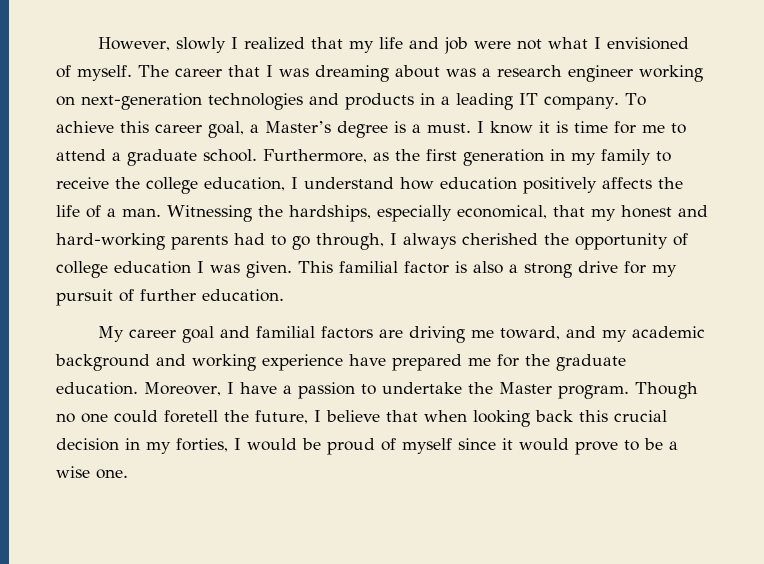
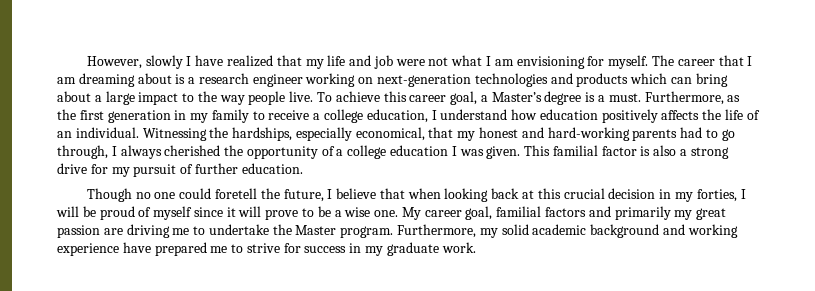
(238, 43) none -> [195,55,224,66] have
[606,37,689,50] [56,65,71,78] envisioned of -> [494,56,605,69] am envisioning for
[279,68,309,77] was -> [57,77,76,84] am
[446,68,476,77] was -> [175,74,186,84] is
[420,93,619,110] in a leading IT company. -> [630,73,728,87] [57,91,314,105] which can bring about a large impact to the way people live.
[477,121,686,134] [56,149,257,166] I know it is time for me to attend a graduate school. -> (641, 97) none
[115,177,140,189] the -> [313,113,321,120] a
[107,208,161,217] a man. -> [57,127,139,138] an individual.
(688, 239) none -> [336,149,344,156] a
[97,326,705,343] [55,354,626,371] [56,382,629,399] My career goal and familial factors are driving me toward, and my academic background and working experience have prepared me for the graduate education. Moreover, I have a passion to undertake the Master program. -> (303, 168) none
(573, 416) none -> [522,190,535,199] at
[247,438,297,451] would -> [56,206,79,217] will
[519,438,569,451] would -> [238,206,262,217] will
(128, 474) none -> [401,206,727,220] [57,224,738,238] [57,242,476,256] My career goal, familial factors and primarily my great passion are driving me to undertake the Master program. Furthermore, my solid academic background and working experience have prepared me to strive for success in my graduate work.

